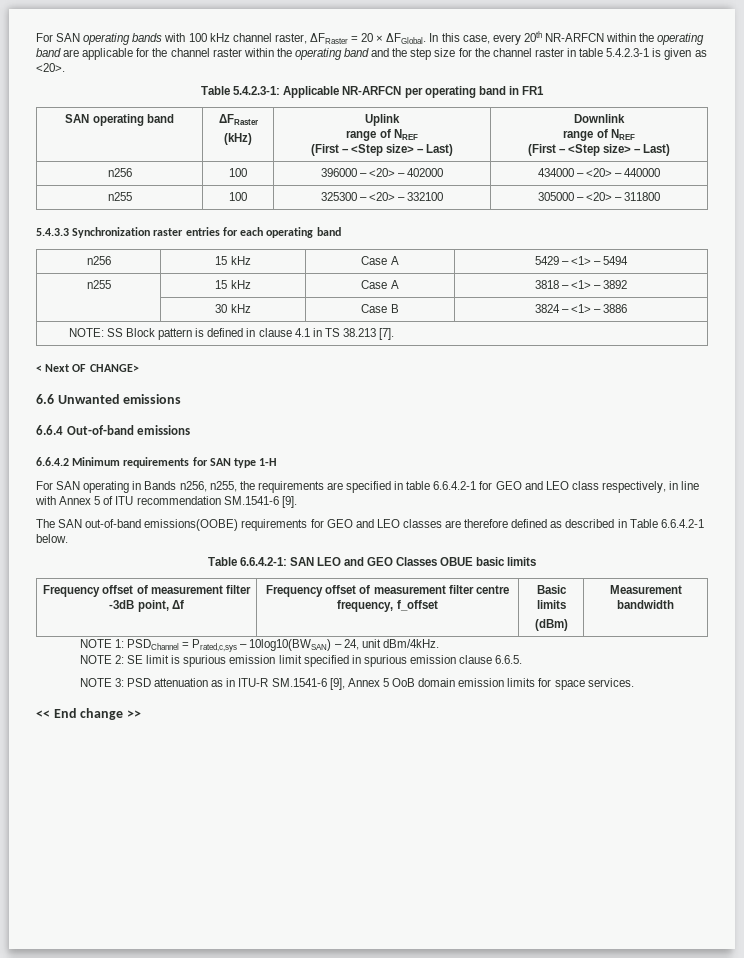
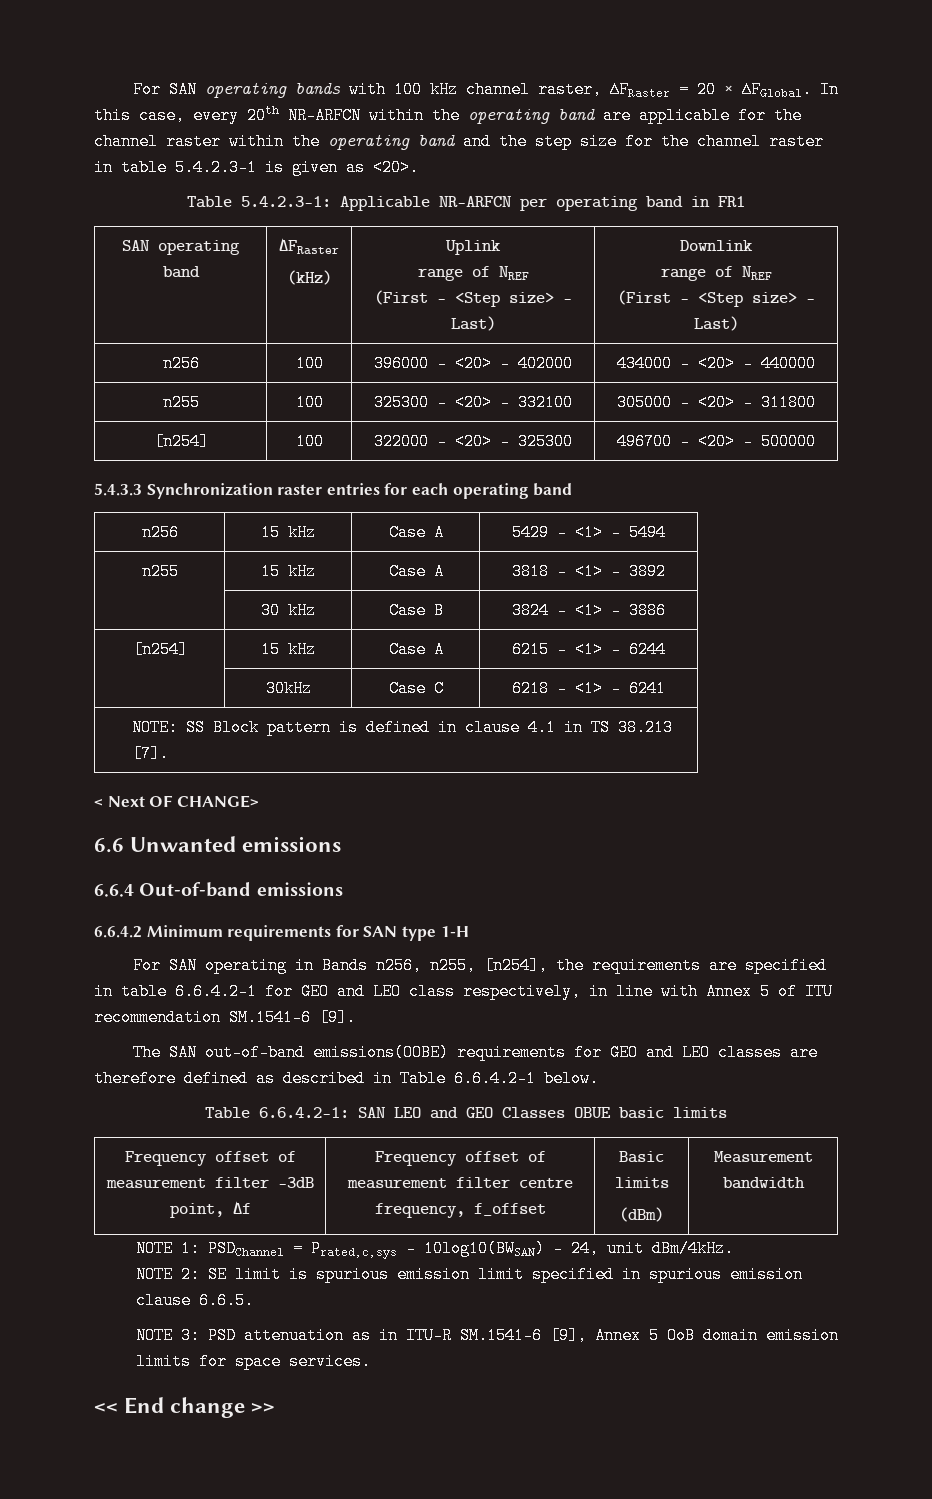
(661, 196) none -> [153,433,209,450] [295,433,324,450] [374,433,573,450] [617,433,817,450] // [n254] | 100 | 322000 – <20> – 325300 | 496700 – <20> – 500000
(628, 308) none -> [132,641,188,658] [261,641,316,658] [388,641,444,658] [512,641,667,658] [265,680,312,697] [388,680,444,697] [512,680,667,697] // [n254] | 15 kHz | Case A | 6215 – <1> – 6244 // | 30kHz | Case C | 6218 – <1> – 6241
(237, 486) none -> [483,957,548,974] [n254],

